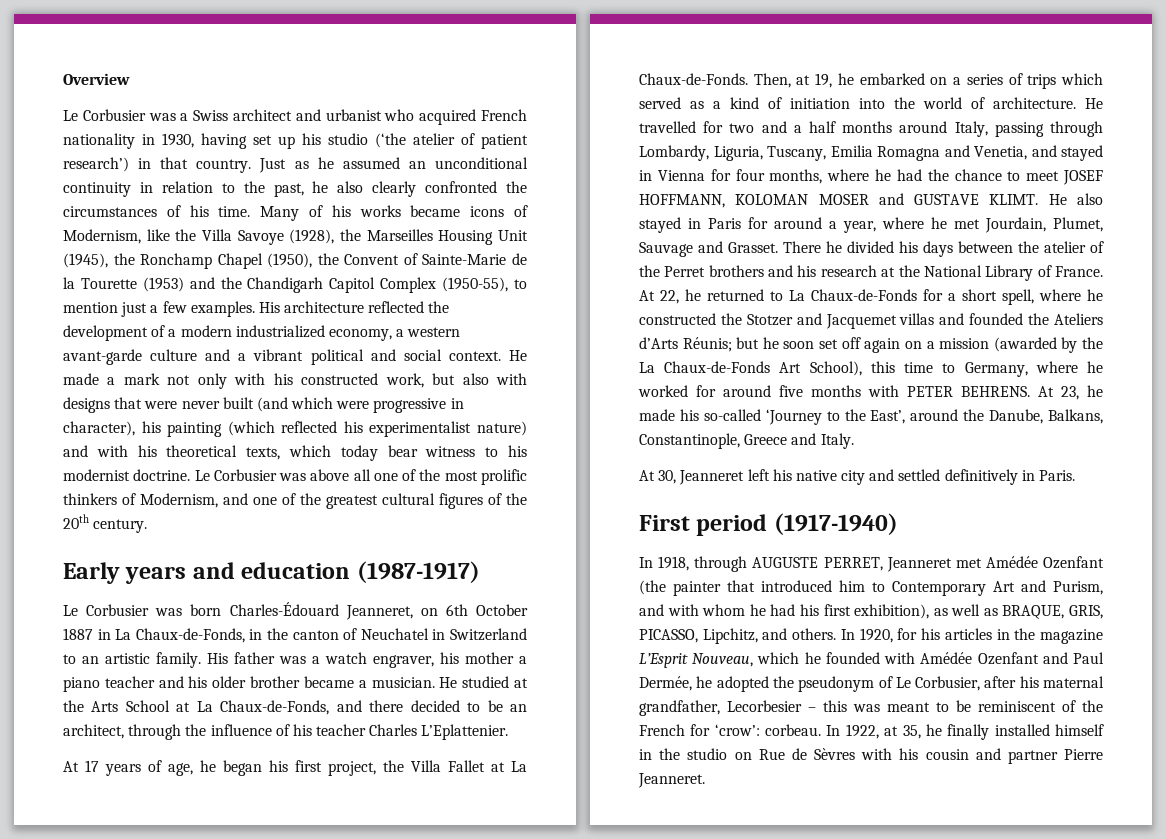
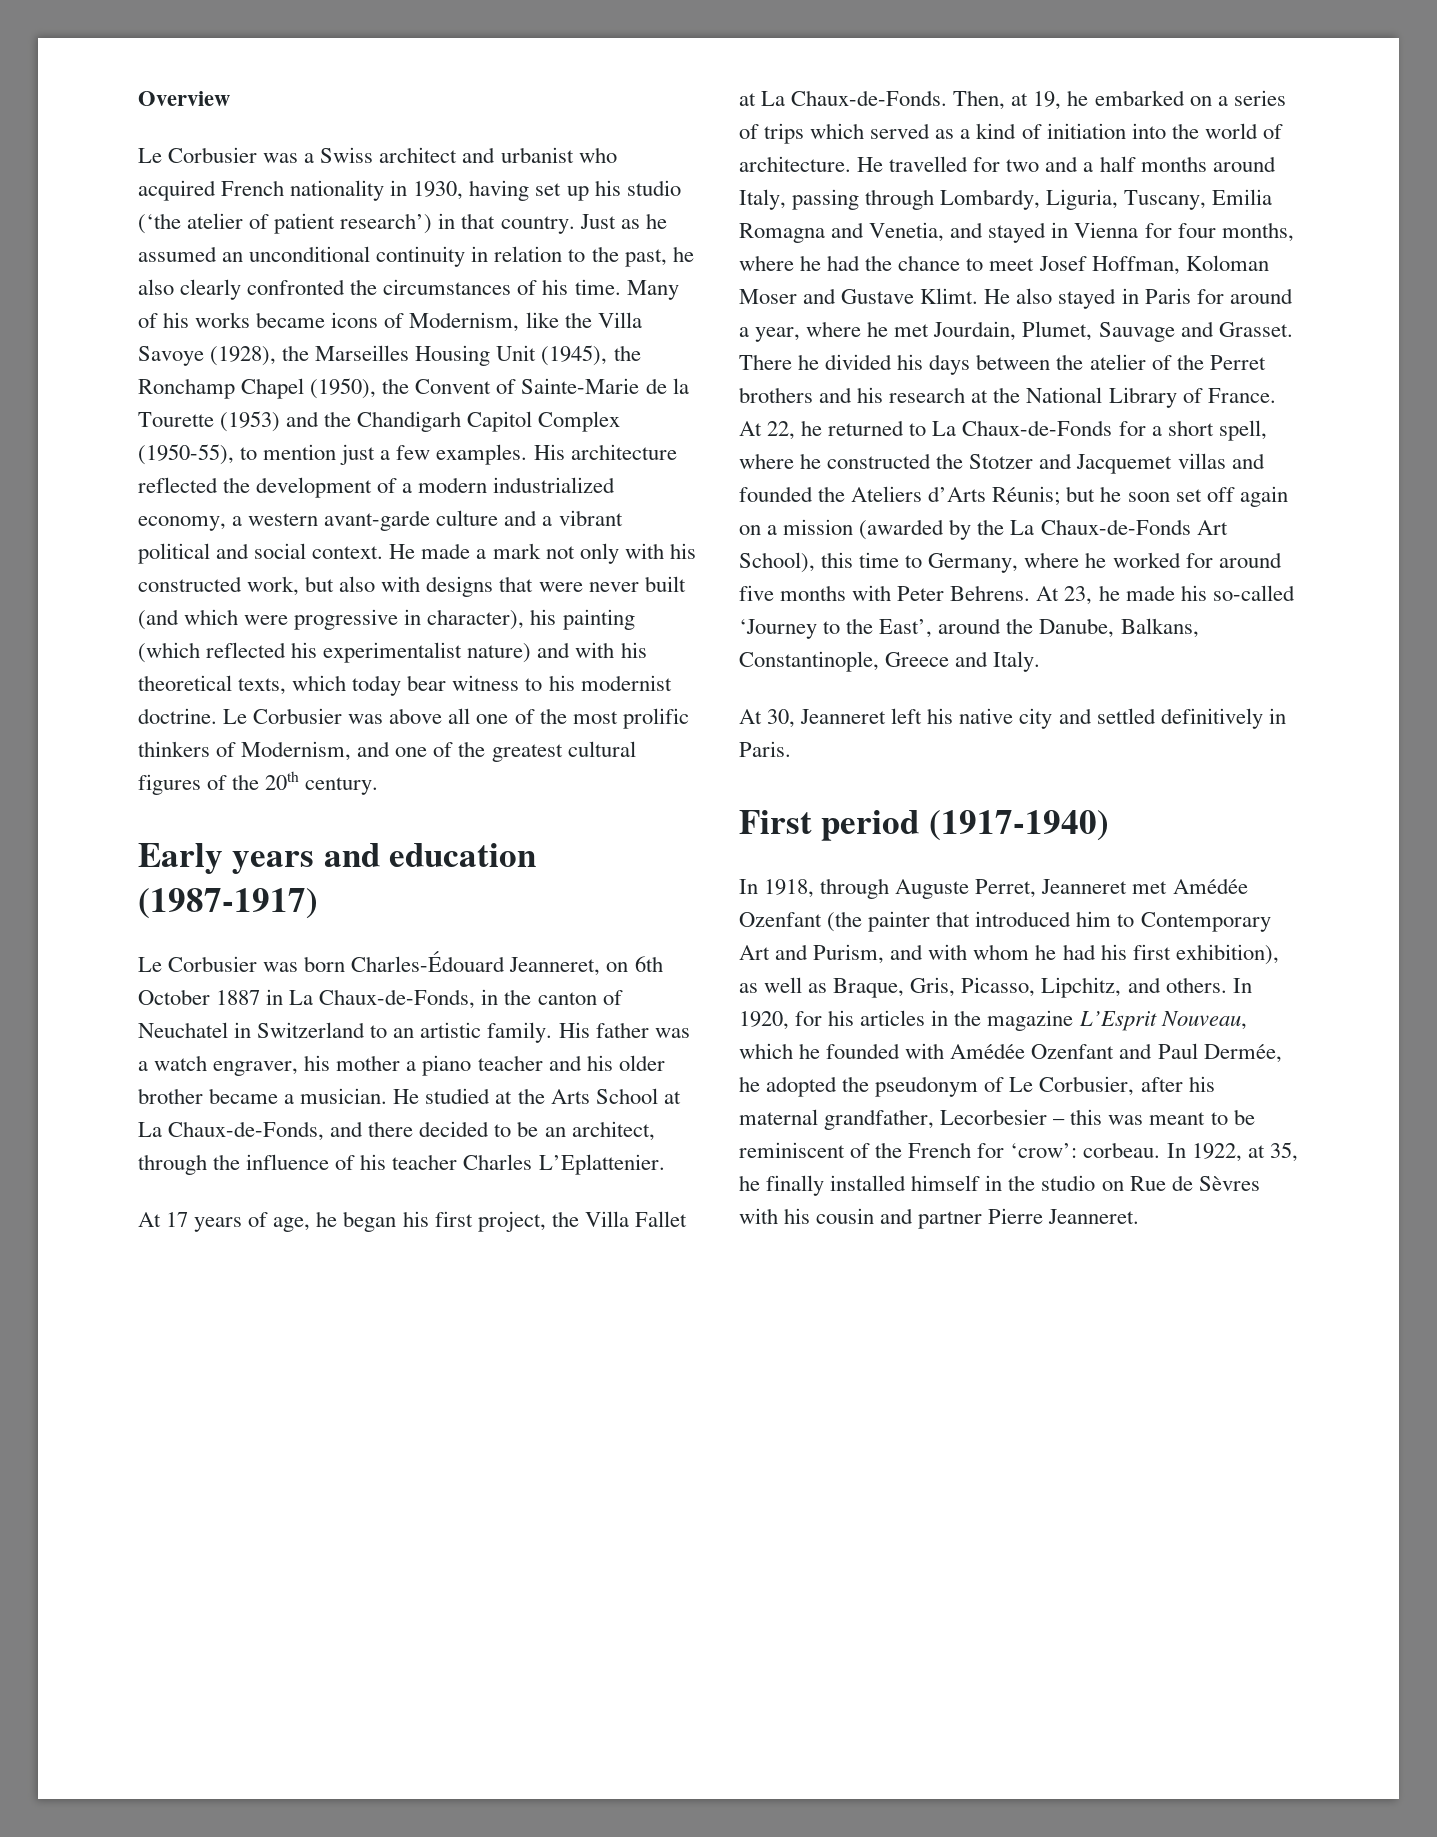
[1063,170,1103,185] [639,193,1039,208] JOSEF HOFFMANN, KOLOMAN MOSER and GUSTAVE KLIMT. -> [1038,255,1269,275] [739,288,979,304] Josef Hoffman, Koloman Moser and Gustave Klimt.
[907,386,1030,397] PETER BEHRENS. -> [897,585,1031,601] Peter Behrens.
[752,557,883,571] AUGUSTE PERRET, -> [895,879,1037,899] Auguste Perret,
[1002,605,1103,619] [639,629,698,643] BRAQUE, GRIS, PICASSO, -> [833,977,1036,998] Braque, Gris, Picasso,

